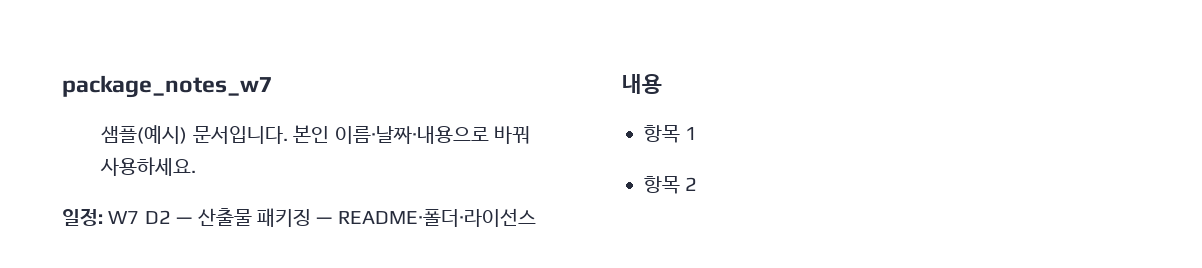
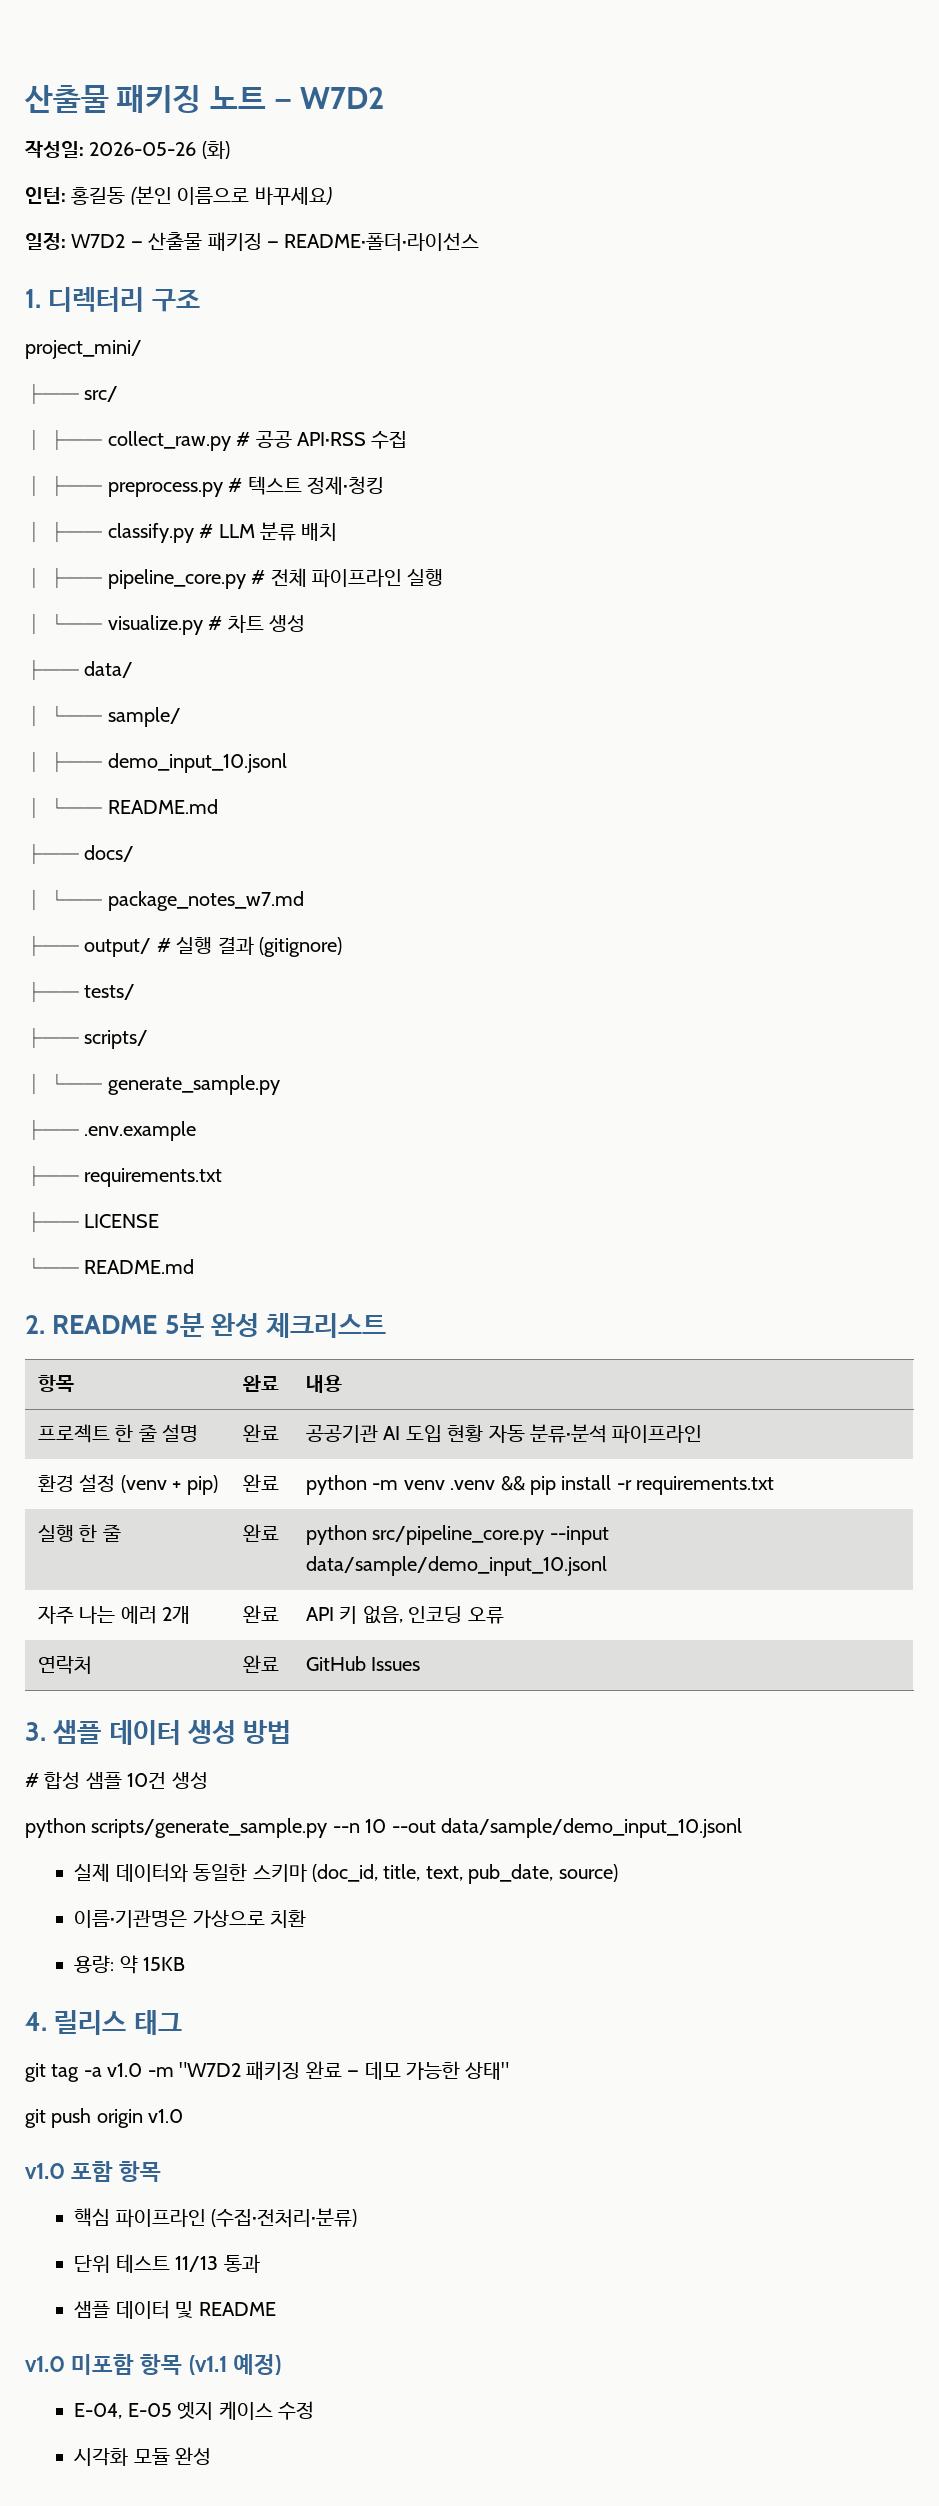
[62,75,272,98] [101,125,531,144] [100,157,197,176] package_notes_w7 // 샘플(예시) 문서입니다. 본인 이름·날짜·내용으로 바꿔 사용하세요. -> [24,85,385,113] [25,140,230,159] [25,186,332,205] 산출물 패키징 노트 — W7D2 // 작성일: 2026-05-26 (화) // 인턴: 홍길동 (본인 이름으로 바꾸세요)
[108,210,171,224] W7 D2 -> [71,234,126,248] W7D2
[622,74,662,94] [644,125,698,143] [644,176,698,194] 내용 // 항목 1 // 항목 2 -> [25,287,200,312] [25,340,142,359] [25,384,119,404] [25,430,408,451] [25,476,384,497] [25,522,338,543] [25,568,444,589] [25,614,305,635] [25,660,134,680] [25,706,181,727] [25,752,287,773] [25,798,218,818] [25,844,135,864] [25,890,304,911] [25,936,342,957] [25,982,136,1002] [25,1028,149,1049] [25,1074,280,1095] [25,1120,197,1141] [25,1166,223,1187] [25,1212,160,1232] [25,1258,195,1274] [25,1313,387,1338] [38,1375,75,1392] [243,1375,280,1392] [306,1375,343,1393] [38,1424,199,1443] [243,1424,280,1442] [306,1424,703,1444] [38,1474,218,1495] [243,1474,280,1492] [306,1475,775,1495] [38,1524,121,1542] [243,1524,280,1542] [306,1525,609,1545] [306,1556,608,1576] [38,1606,191,1624] [243,1605,280,1623] [306,1606,504,1624] [38,1656,93,1674] [243,1655,280,1673] [306,1656,421,1671] [25,1720,292,1745] [25,1772,208,1789] [25,1818,742,1838] [74,1863,618,1884] [74,1910,307,1928] [74,1955,186,1974] [25,2010,182,2035] [25,2061,510,2082] [25,2108,184,2128] [25,2161,162,2182] [74,2208,358,2228] [74,2254,260,2273] [74,2300,276,2319] [25,2354,281,2375] [74,2401,314,2420] [74,2447,212,2466] 1. 디렉터리 구조 // project_mini/ // ├── src/ // │ ├── collect_raw.py # 공공 API·RSS 수집 // │ ├── preprocess.py # 텍스트 정제·청킹 // │ ├── classify.py # LLM 분류 배치 // │ ├── pipeline_core.py # 전체 파이프라인 실행 // │ └── visualize.py # 차트 생성 // ├── data/ // │ └── sample/ // │ ├── demo_input_10.jsonl // │ └── README.md // ├── docs/ // │ └── package_notes_w7.md // ├── output/ # 실행 결과 (gitignore) // ├── tests/ // ├── scripts/ // │ └── generate_sample.py // ├── .env.example // ├── requirements.txt // ├── LICENSE // └── README.md // 2. README 5분 완성 체크리스트 // 항목 | 완료 | 내용 // 프로젝트 한 줄 설명 | 완료 | 공공기관 AI 도입 현황 자동 분류·분석 파이프라인 // 환경 설정 (venv + pip) | 완료 | python -m venv .venv && pip install -r requirements.txt // 실행 한 줄 | 완료 | python src/pipeline_core.py --input data/sample/demo_input_10.jsonl // 자주 나는 에러 2개 | 완료 | API 키 없음, 인코딩 오류 // 연락처 | 완료 | GitHub Issues // 3. 샘플 데이터 생성 방법 // # 합성 샘플 10건 생성 // python scripts/generate_sample.py --n 10 --out data/sample/demo_input_10.jsonl // 실제 데이터와 동일한 스키마 (doc_id, title, text, pub_date, source) // 이름·기관명은 가상으로 치환 // 용량: 약 15KB // 4. 릴리스 태그 // git tag -a v1.0 -m "W7D2 패키징 완료 — 데모 가능한 상태" // git push origin v1.0 // v1.0 포함 항목 // 핵심 파이프라인 (수집·전처리·분류) // 단위 테스트 11/13 통과 // 샘플 데이터 및 README // v1.0 미포함 항목 (v1.1 예정) // E-04, E-05 엣지 케이스 수정 // 시각화 모듈 완성

